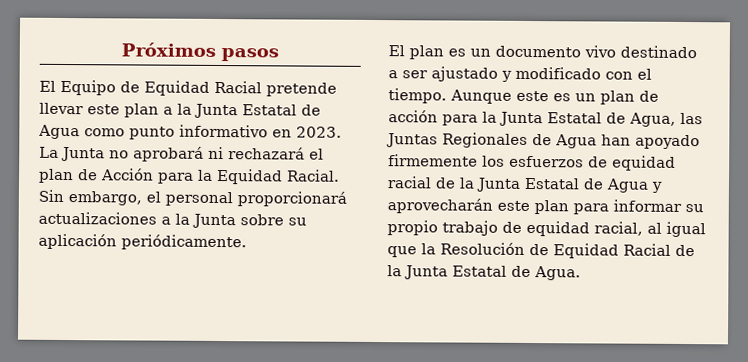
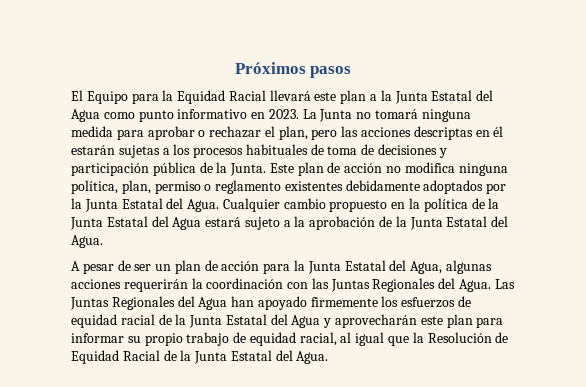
[120,80,337,97] [39,102,84,115] de Equidad Racial pretende llevar -> [131,90,311,104] para la Equidad Racial llevará
[301,104,321,116] de -> [476,90,494,101] del
[133,146,324,162] [38,168,340,185] [38,189,347,207] [38,211,307,229] [38,233,247,251] [388,45,697,60] [388,66,652,82] [388,88,571,104] aprobará ni rechazará el plan de Acción para la Equidad Racial. Sin embargo, el personal proporcionará actualizaciones a la Junta sobre su aplicación periódicamente. // El plan es un documento vivo destinado a ser ajustado y modificado con el tiempo. Aunque este es -> [375,109,471,122] [71,126,504,140] [71,144,447,158] [71,162,508,176] [71,180,507,194] [71,198,500,212] [70,216,509,230] [71,235,103,248] [71,260,152,274] tomará ninguna medida para aprobar o rechazar el plan, pero las acciones descriptas en él estarán sujetas a los procesos habituales de toma de decisiones y participación pública de la Junta. Este plan de acción no modifica ninguna política, plan, permiso o reglamento existentes debidamente adoptados por la Junta Estatal del Agua. Cualquier cambio propuesto en la política de la Junta Estatal del Agua estará sujeto a la aprobación de la Junta Estatal del Agua. // A pesar de ser
[606,112,703,127] [386,132,552,148] de Agua, las Juntas Regionales de -> [389,260,492,274] [71,278,515,292] [70,296,195,310] del Agua, algunas acciones requerirán la coordinación con las Juntas Regionales del Agua. Las Juntas Regionales del
[583,178,604,190] de -> [270,314,288,325] del
[511,265,531,278] de -> [275,350,293,361] del

